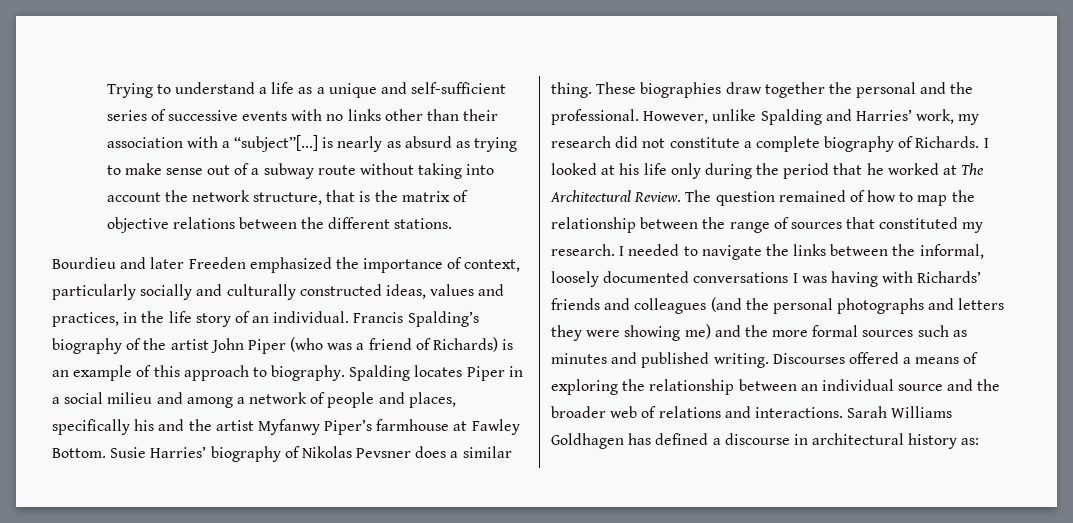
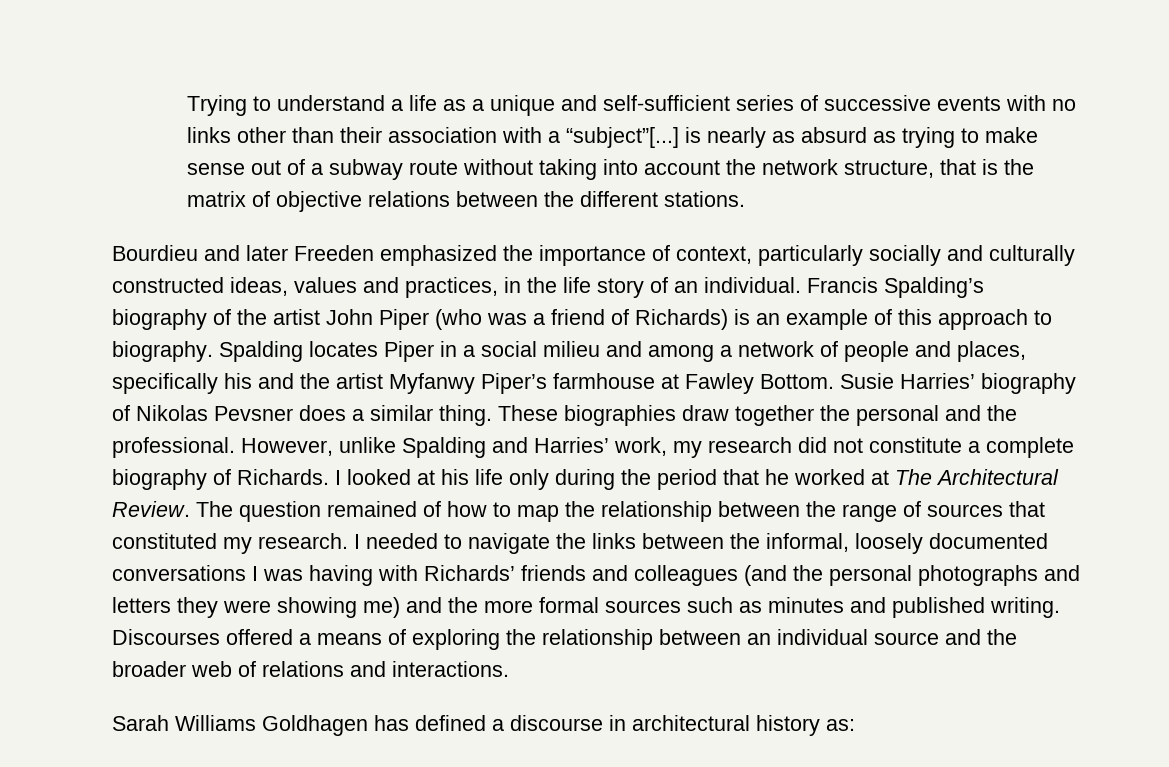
(843, 412) none -> (509, 669) //

